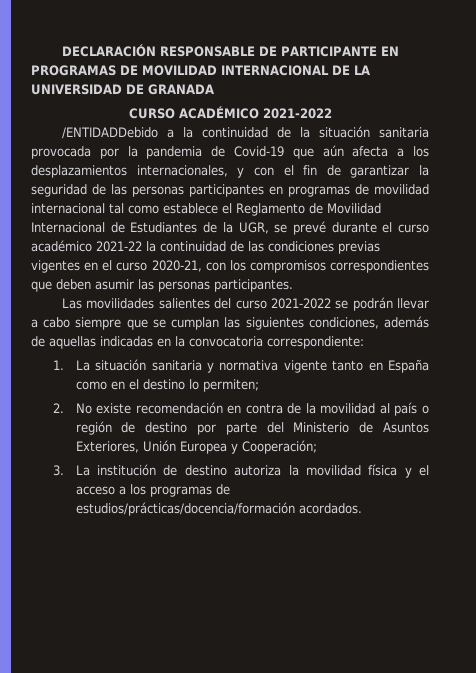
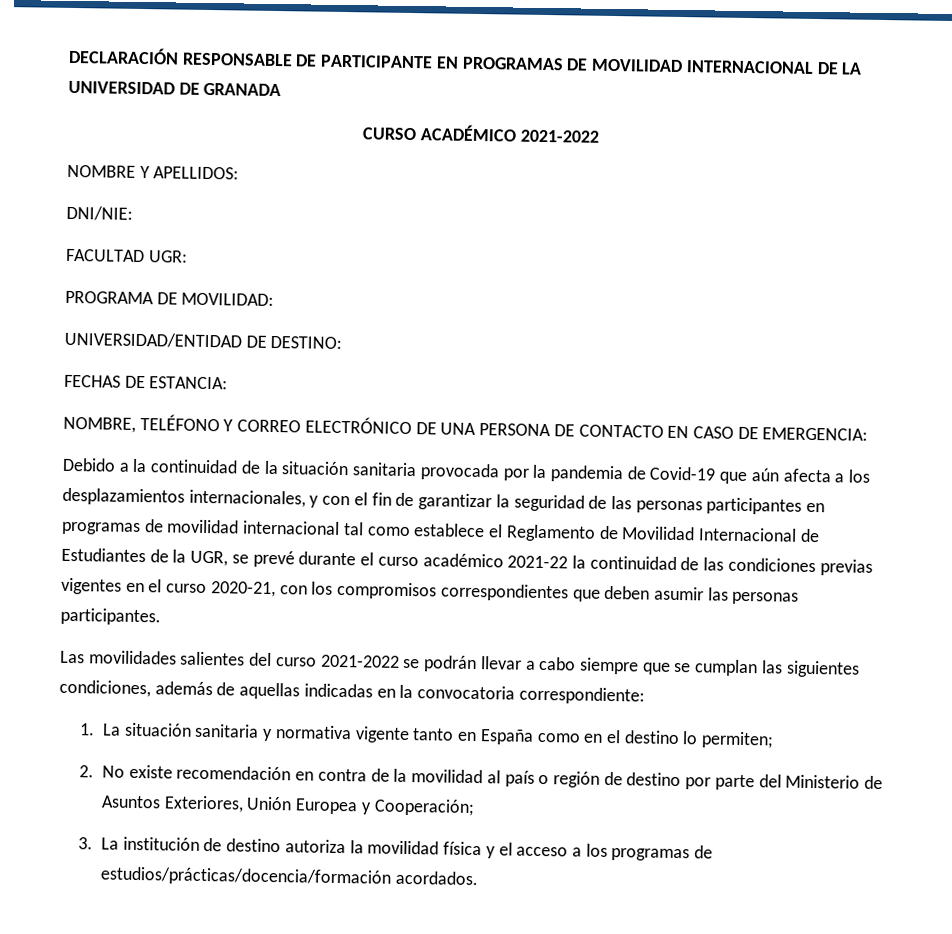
[62,127,159,139] /ENTIDADDebido -> [67,164,240,180] [66,205,133,221] [66,248,188,263] [65,290,275,306] [64,331,343,350] [64,374,229,390] [63,414,869,441] [62,457,116,472] NOMBRE Y APELLIDOS: // DNI/NIE: // FACULTAD UGR: // PROGRAMA DE MOVILIDAD: // UNIVERSIDAD/ENTIDAD DE DESTINO: // FECHAS DE ESTANCIA: // NOMBRE, TELÉFONO Y CORREO ELECTRÓNICO DE UNA PERSONA DE CONTACTO EN CASO DE EMERGENCIA: // Debido

